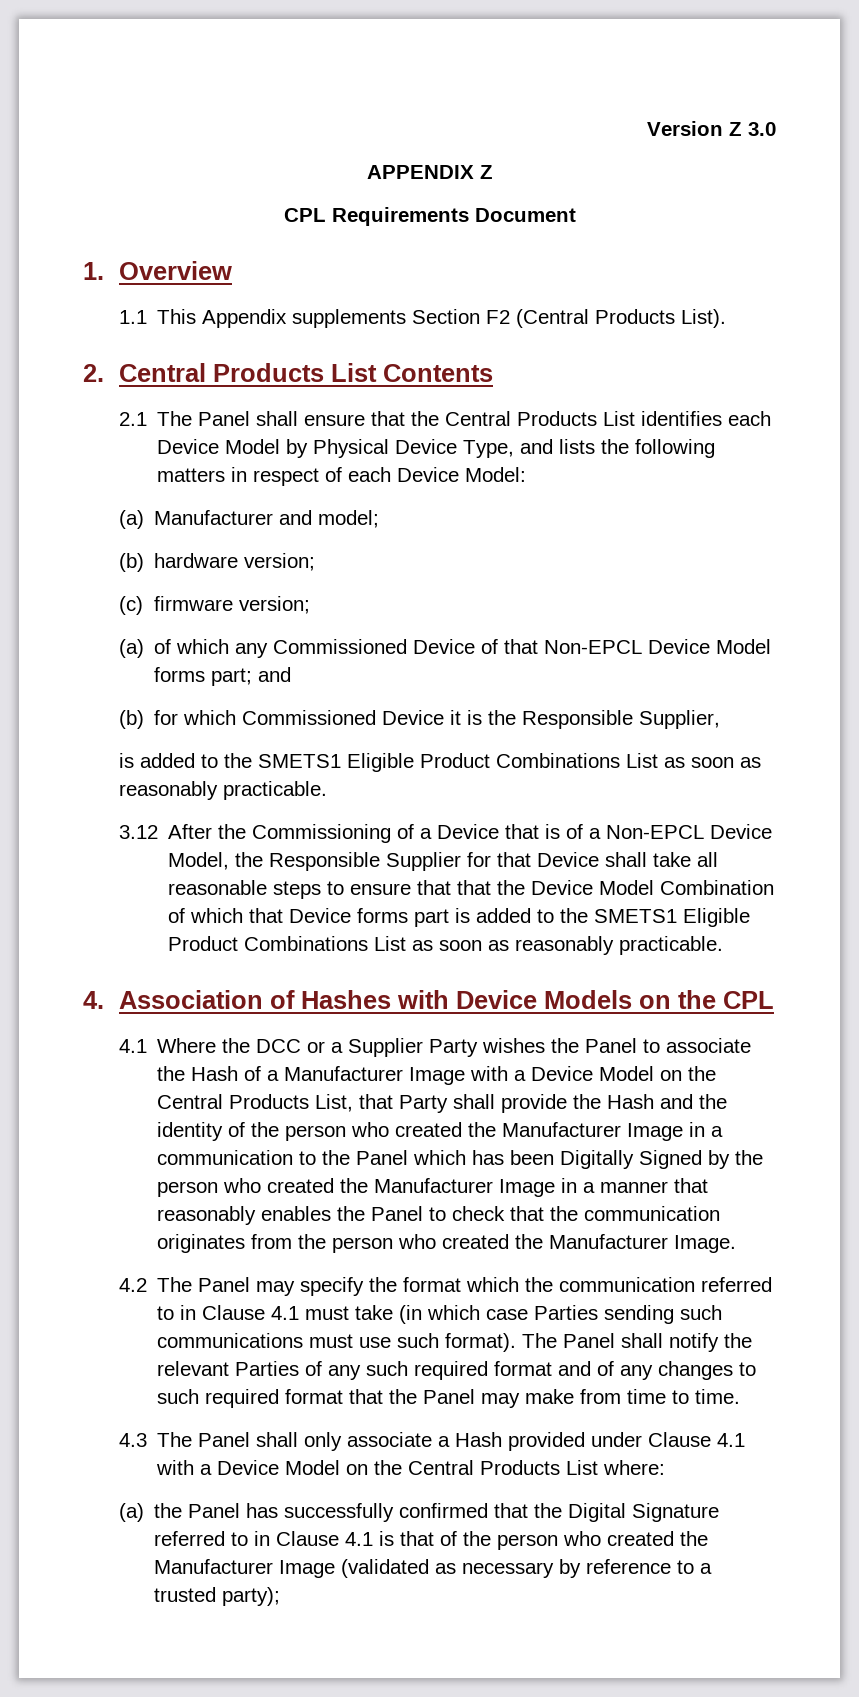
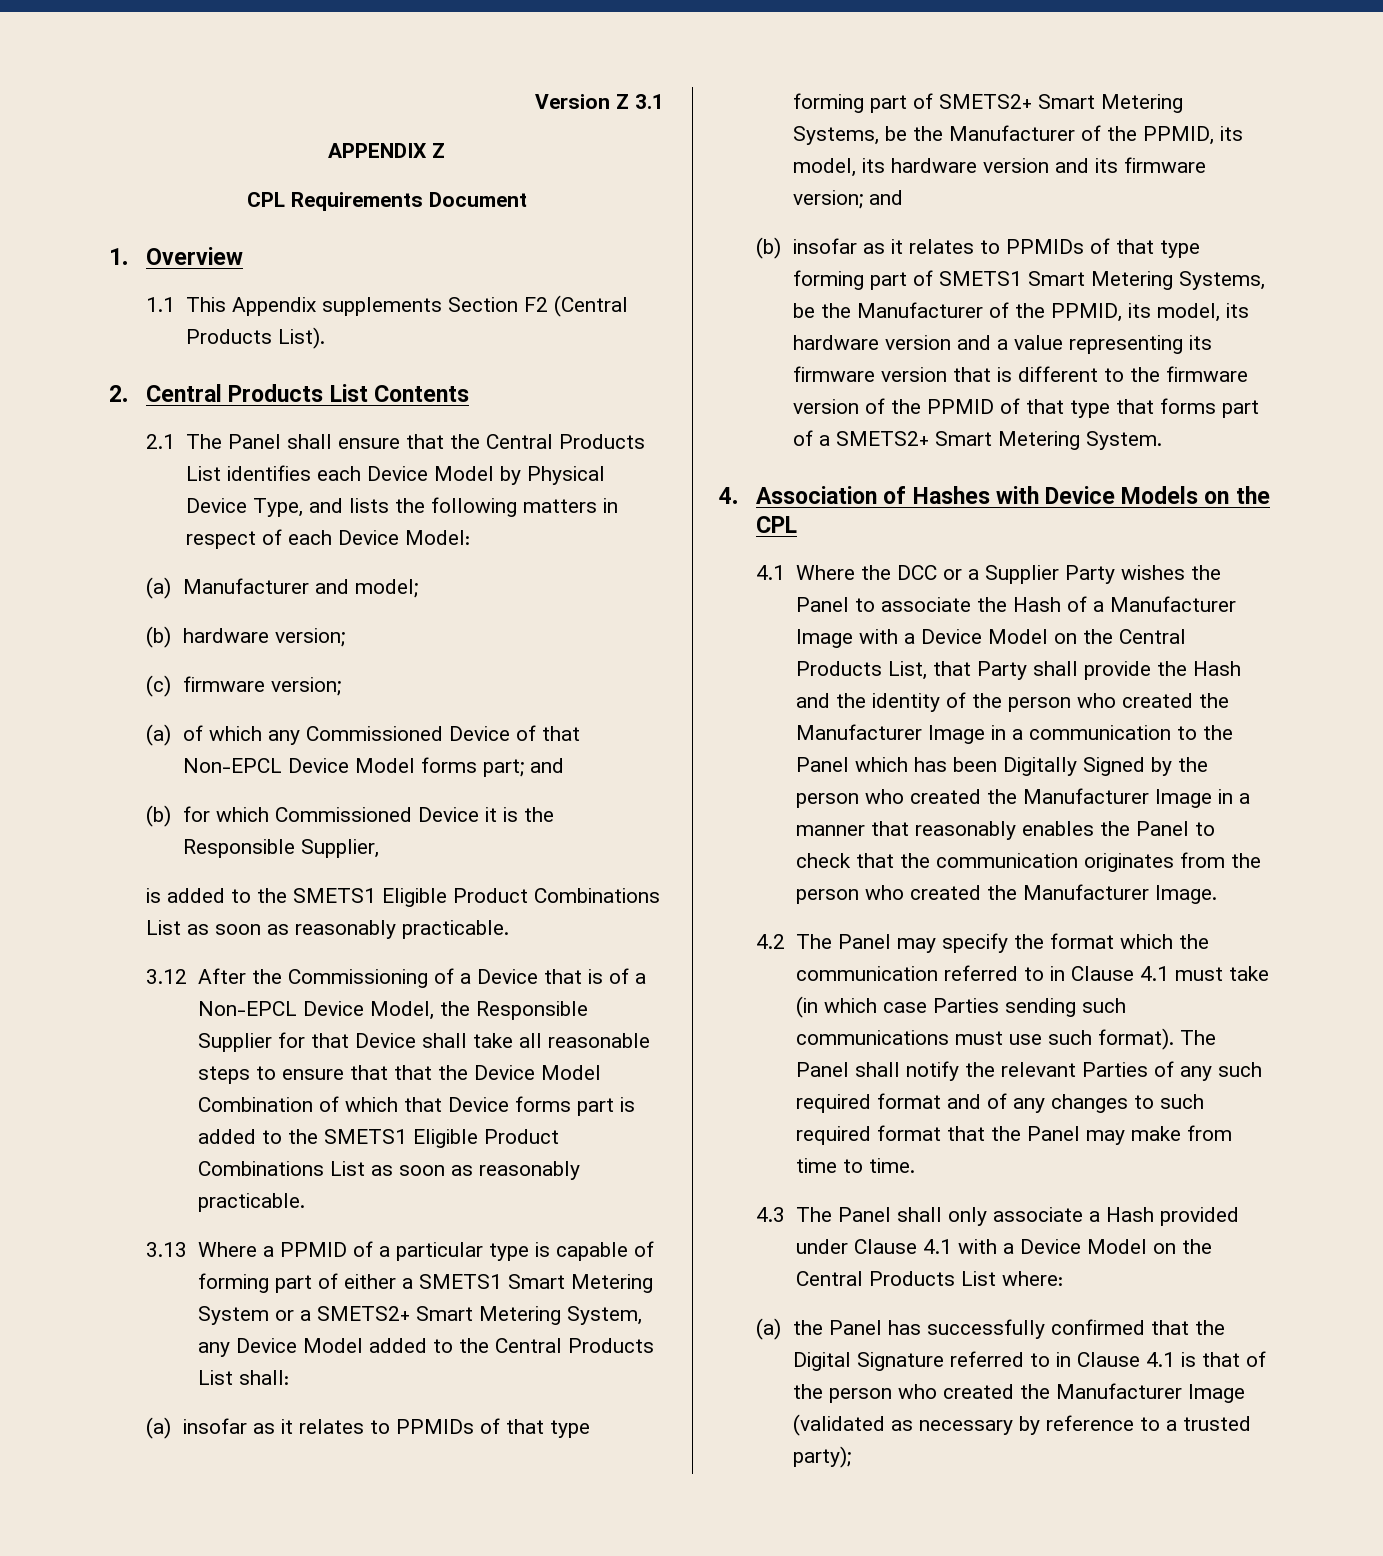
[748,122,776,136] 3.0 -> [635,94,664,109] 3.1
(723, 945) none -> [146,1241,654,1261] [197,1273,653,1293] [197,1306,642,1325] [197,1338,654,1357] [197,1370,289,1385] [146,1417,591,1439] [793,93,1184,113] [793,125,1244,145] [793,157,1207,177] [793,190,904,209] [756,237,1201,259] [793,270,1266,290] [793,302,1250,322] [793,335,1213,354] [793,366,1249,382] [793,398,1260,418] [793,430,1163,450] // 3.13 Where a PPMID of a particular type is capable of forming part of either a SMETS1 Smart Metering System or a SMETS2+ Smart Metering System, any Device Model added to the Central Products List shall: // (a) insofar as it relates to PPMIDs of that type forming part of SMETS2+ Smart Metering Systems, be the Manufacturer of the PPMID, its model, its hardware version and its firmware version; and // (b) insofar as it relates to PPMIDs of that type forming part of SMETS1 Smart Metering Systems, be the Manufacturer of the PPMID, its model, its hardware version and a value representing its firmware version that is different to the firmware version of the PPMID of that type that forms part of a SMETS2+ Smart Metering System.

